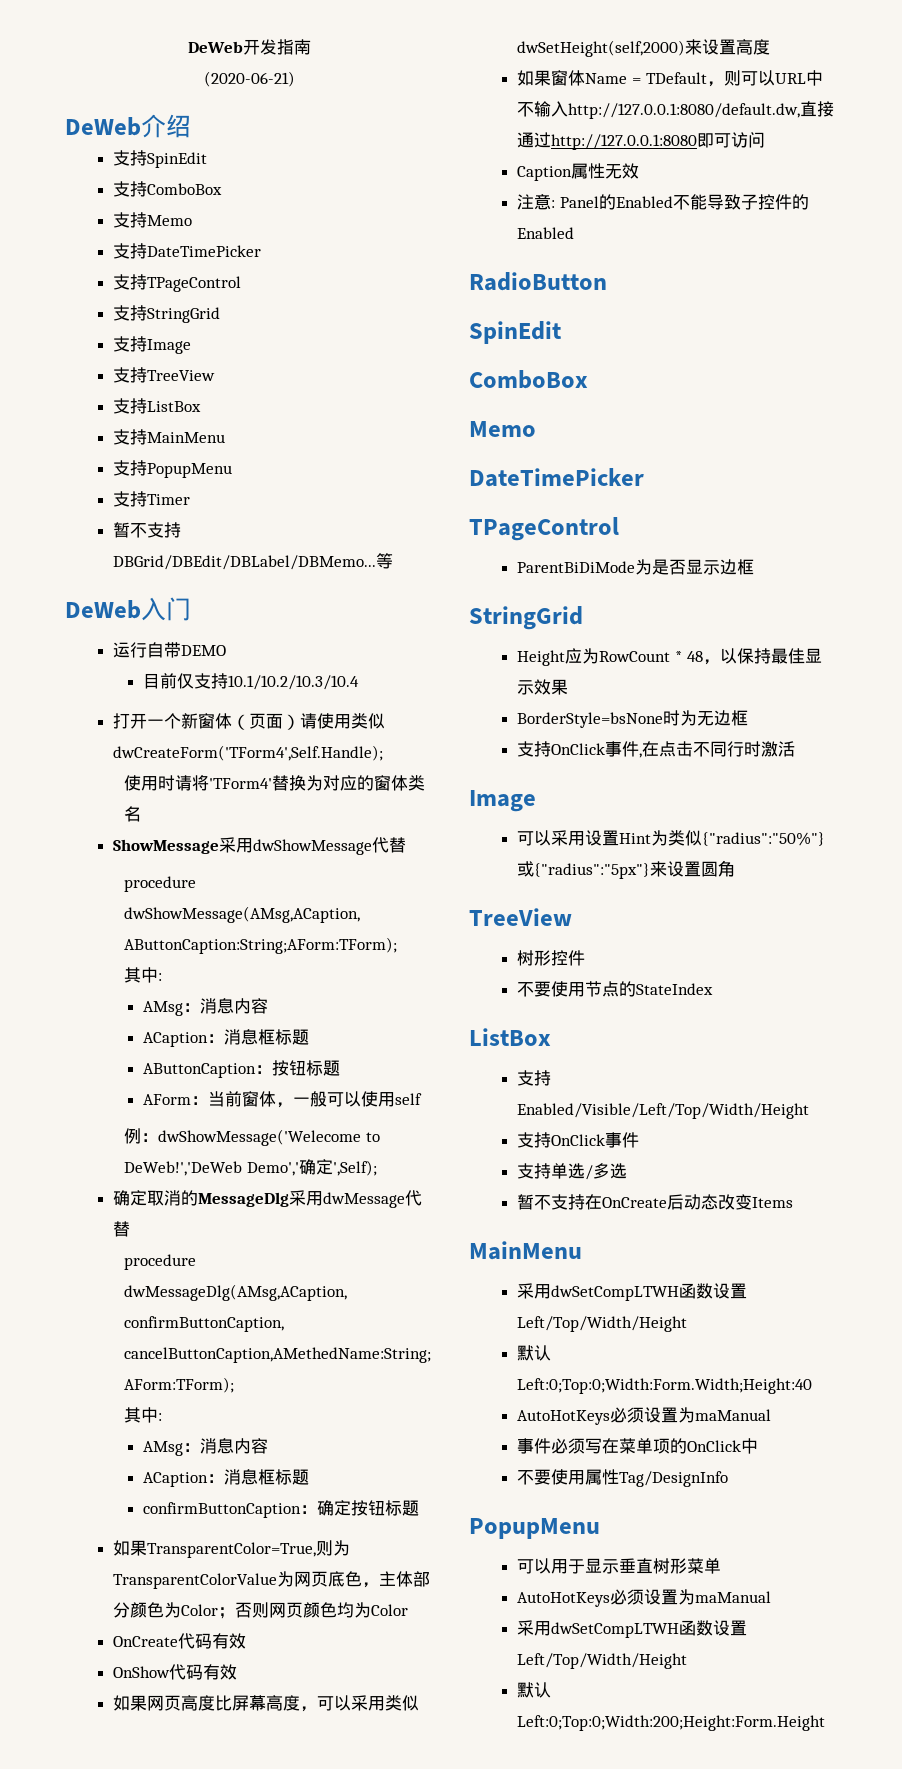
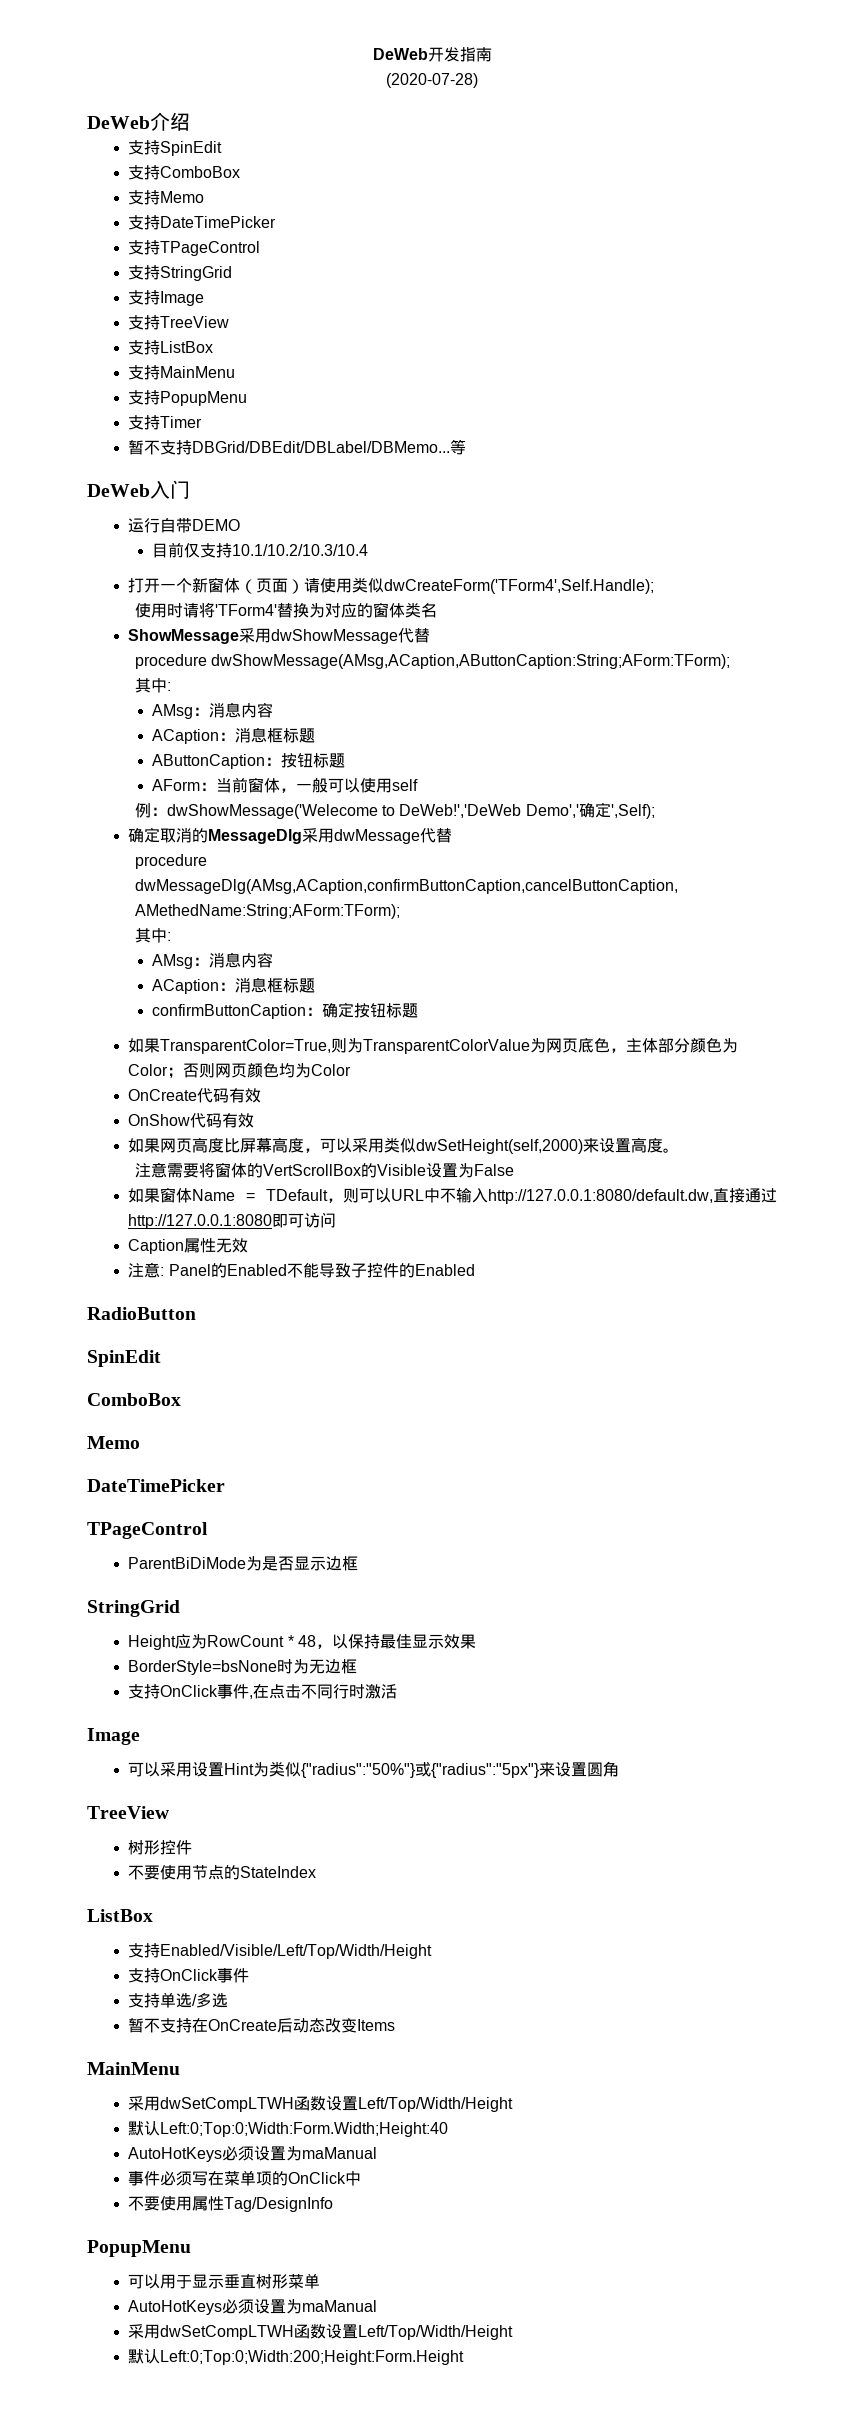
[203,71,295,87] (2020-06-21) -> [386,73,478,88] (2020-07-28)
(771, 47) none -> [663,1148,680,1153] [134,1162,514,1178] 。 // 注意需要将窗体的VertScrollBox的Visible设置为False

